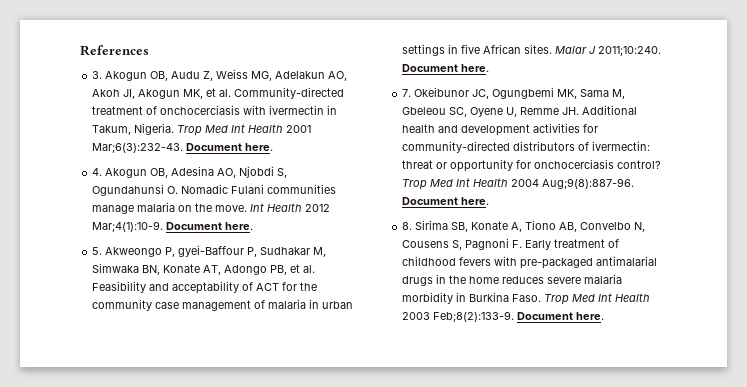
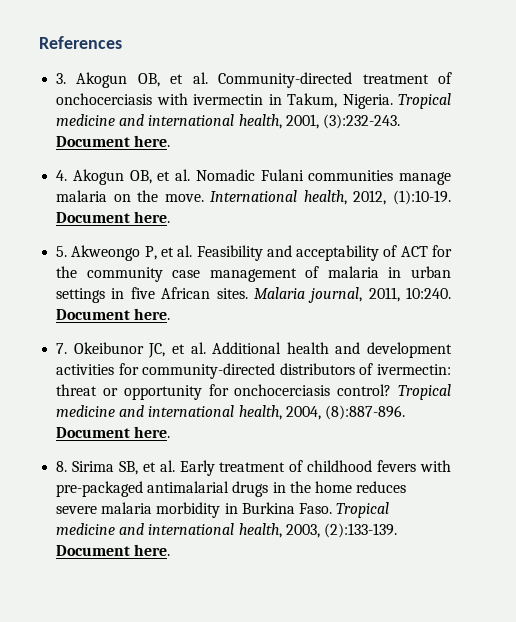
[171,69,348,81] [92,89,204,99] Audu Z, Weiss MG, Adelakun AO, Akoh JI, Akogun MK, -> (160, 80) none
[177,124,312,136] [92,143,184,153] Trop Med Int Health 2001 Mar;6(3):232-43. -> [398,93,451,109] [56,114,400,129] Tropical medicine and international health, 2001, (3):232-243.
[171,166,288,178] [92,184,179,196] Adesina AO, Njobdi S, Ogundahunsi O. -> [157,169,191,181] et al.
[250,203,331,212] [92,221,164,232] Int Health 2012 Mar;4(1):10-9. -> [210,190,451,205] International health, 2012, (1):10-19.
[178,245,327,257] [92,263,288,275] gyei-Baffour P, Sudhakar M, Simwaka BN, Konate AT, Adongo PB, -> (157, 253) none
[555,46,662,56] Malar J 2011;10:240. -> [253,287,451,303] Malaria journal, 2011, 10:240.
[492,87,626,99] [402,107,580,117] Ogungbemi MK, Sama M, Gbeleou SC, Oyene U, Remme JH. -> [171,342,206,354] et al.
[402,178,635,190] Trop Med Int Health 2004 Aug;9(8):887-96. -> [397,384,451,400] [56,405,405,420] Tropical medicine and international health, 2004, (8):887-896.
[471,220,646,232] [402,238,523,250] Konate A, Tiono AB, Convelbo N, Cousens S, Pagnoni F. -> [142,460,175,472] et al.
[544,293,651,305] [402,311,515,322] Trop Med Int Health 2003 Feb;8(2):133-9. -> [336,502,390,518] [56,523,397,538] Tropical medicine and international health, 2003, (2):133-139.

